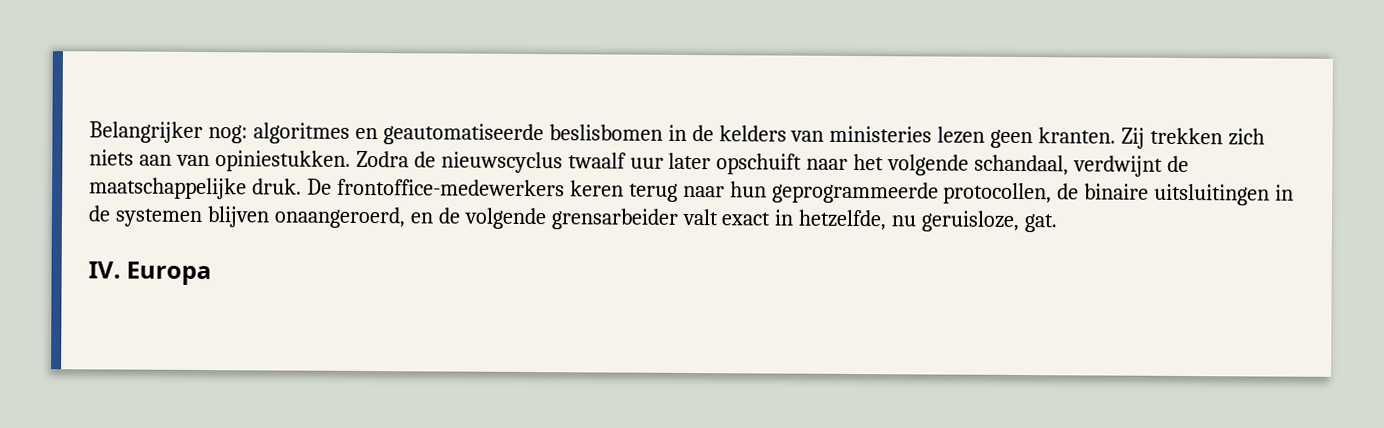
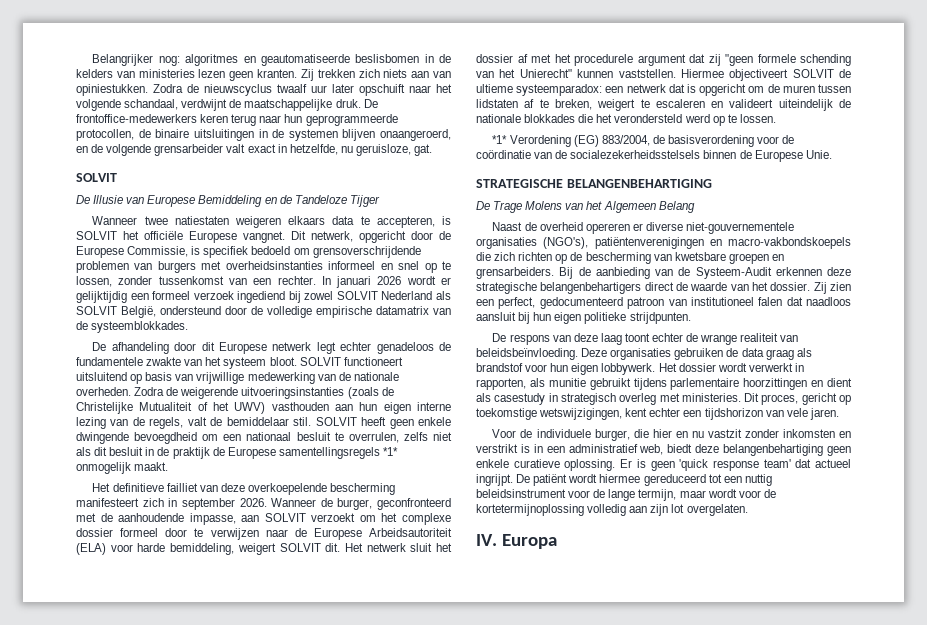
(1059, 223) none -> [76,173,117,182] [76,195,380,207] [92,216,451,228] [76,231,451,243] [76,246,421,258] [76,261,452,273] [76,276,452,288] [76,291,451,303] [76,306,451,318] [76,321,189,333] [92,342,451,354] [76,357,403,369] [76,372,399,384] [76,387,394,399] [76,402,451,414] [76,417,451,429] [76,432,452,444] [76,447,398,459] [76,462,169,474] [92,483,396,495] [76,498,451,510] [76,513,451,525] [76,528,452,540] [76,543,452,555] [476,54,851,66] [476,69,851,81] [476,84,851,96] [476,99,851,111] [476,114,776,126] [492,135,795,147] [476,150,832,162] [476,179,712,188] [476,201,695,213] [492,222,795,234] [476,237,851,249] [476,252,784,264] [476,267,851,279] [476,282,851,294] [476,297,851,309] [476,312,691,324] [492,333,799,345] [476,348,812,360] [476,363,804,375] [476,378,852,390] [476,393,851,405] [476,408,839,420] [492,429,851,441] [476,444,851,456] [476,459,851,471] [476,474,772,486] [476,489,776,501] [476,504,748,516] // SOLVIT // De Illusie van Europese Bemiddeling en de Tandeloze Tijger // Wanneer twee natiestaten weigeren elkaars data te accepteren, is SOLVIT het officiële Europese vangnet. Dit netwerk, opgericht door de Europese Commissie, is specifiek bedoeld om grensoverschrijdende problemen van burgers met overheidsinstanties informeel en snel op te lossen, zonder tussenkomst van een rechter. In januari 2026 wordt er gelijktijdig een formeel verzoek ingediend bij zowel SOLVIT Nederland als SOLVIT België, ondersteund door de volledige empirische datamatrix van de systeemblokkades. // De afhandeling door dit Europese netwerk legt echter genadeloos de fundamentele zwakte van het systeem bloot. SOLVIT functioneert uitsluitend op basis van vrijwillige medewerking van de nationale overheden. Zodra de weigerende uitvoeringsinstanties (zoals de Christelijke Mutualiteit of het UWV) vasthouden aan hun eigen interne lezing van de regels, valt de bemiddelaar stil. SOLVIT heeft geen enkele dwingende bevoegdheid om een nationaal besluit te overrulen, zelfs niet als dit besluit in de praktijk de Europese samentellingsregels *1* onmogelijk maakt. // Het definitieve failliet van deze overkoepelende bescherming manifesteert zich in september 2026. Wanneer de burger, geconfronteerd met de aanhoudende impasse, aan SOLVIT verzoekt om het complexe dossier formeel door te verwijzen naar de Europese Arbeidsautoriteit (ELA) voor harde bemiddeling, weigert SOLVIT dit. Het netwerk sluit het dossier af met het procedurele argument dat zij "geen formele schending van het Unierecht" kunnen vaststellen. Hiermee objectiveert SOLVIT de ultieme systeemparadox: een netwerk dat is opgericht om de muren tussen lidstaten af te breken, weigert te escaleren en valideert uiteindelijk de nationale blokkades die het verondersteld werd op te lossen. // *1* Verordening (EG) 883/2004, de basisverordening voor de coördinatie van de socialezekerheidsstelsels binnen de Europese Unie. // STRATEGISCHE BELANGENBEHARTIGING // De Trage Molens van het Algemeen Belang // Naast de overheid opereren er diverse niet-gouvernementele organisaties (NGO's), patiëntenverenigingen en macro-vakbondskoepels die zich richten op de bescherming van kwetsbare groepen en grensarbeiders. Bij de aanbieding van de Systeem-Audit erkennen deze strategische belangenbehartigers direct de waarde van het dossier. Zij zien een perfect, gedocumenteerd patroon van institutioneel falen dat naadloos aansluit bij hun eigen politieke strijdpunten. // De respons van deze laag toont echter de wrange realiteit van beleidsbeïnvloeding. Deze organisaties gebruiken de data graag als brandstof voor hun eigen lobbywerk. Het dossier wordt verwerkt in rapporten, als munitie gebruikt tijdens parlementaire hoorzittingen en dient als casestudy in strategisch overleg met ministeries. Dit proces, gericht op toekomstige wetswijzigingen, kent echter een tijdshorizon van vele jaren. // Voor de individuele burger, die hier en nu vastzit zonder inkomsten en verstrikt is in een administratief web, biedt deze belangenbehartiging geen enkele curatieve oplossing. Er is geen 'quick response team' dat actueel ingrijpt. De patiënt wordt hiermee gereduceerd tot een nuttig beleidsinstrument voor de lange termijn, maar wordt voor de kortetermijnoplossing volledig aan zijn lot overgelaten.

